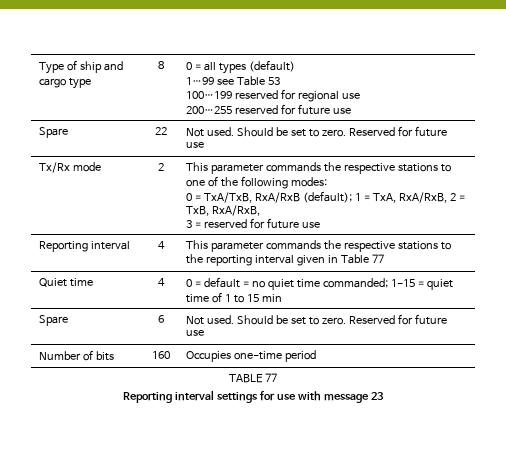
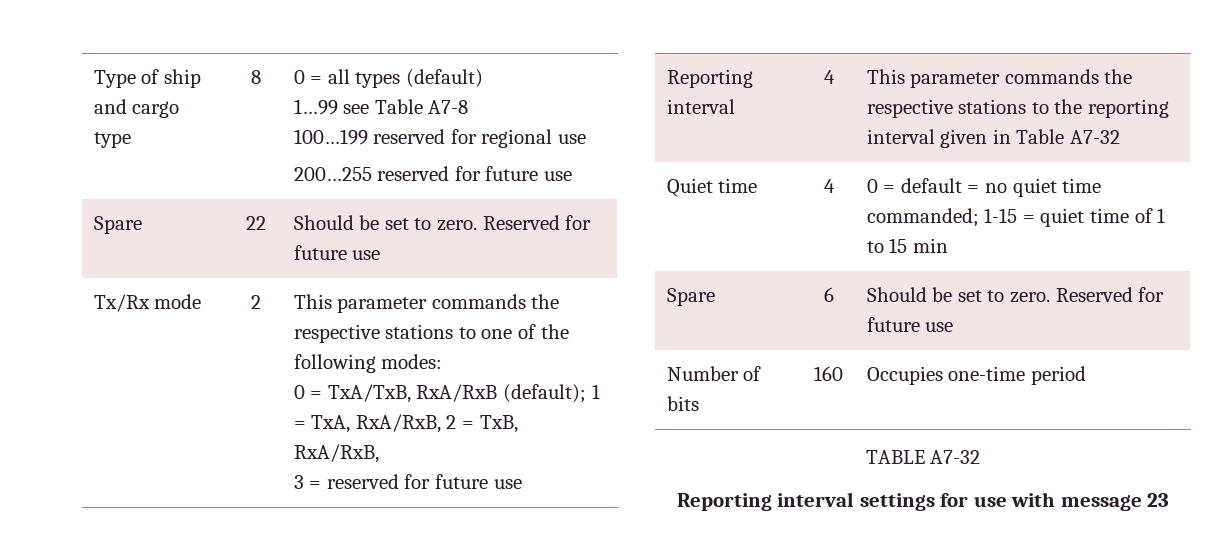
[268,77,281,85] 53 -> [428,100,469,114] A7-8
[186,127,235,137] Not used. -> (266, 223) none
[372,254,385,263] 77 -> [1069,130,1120,144] A7-32
[186,315,235,325] Not used. -> (834, 294) none
[265,373,278,382] 77 -> [930,450,981,464] A7-32

